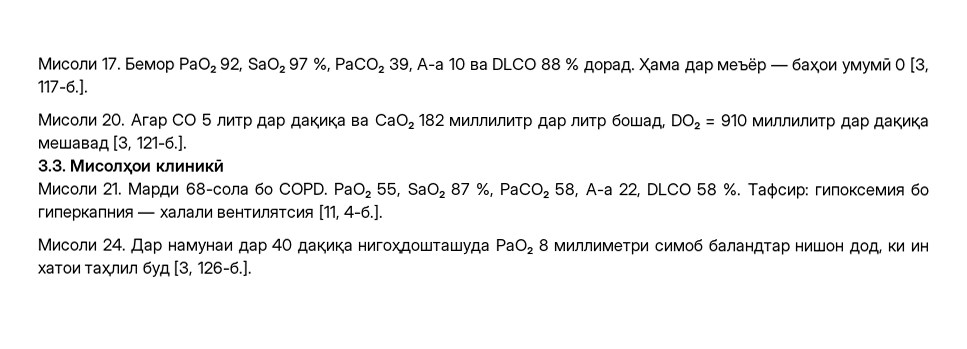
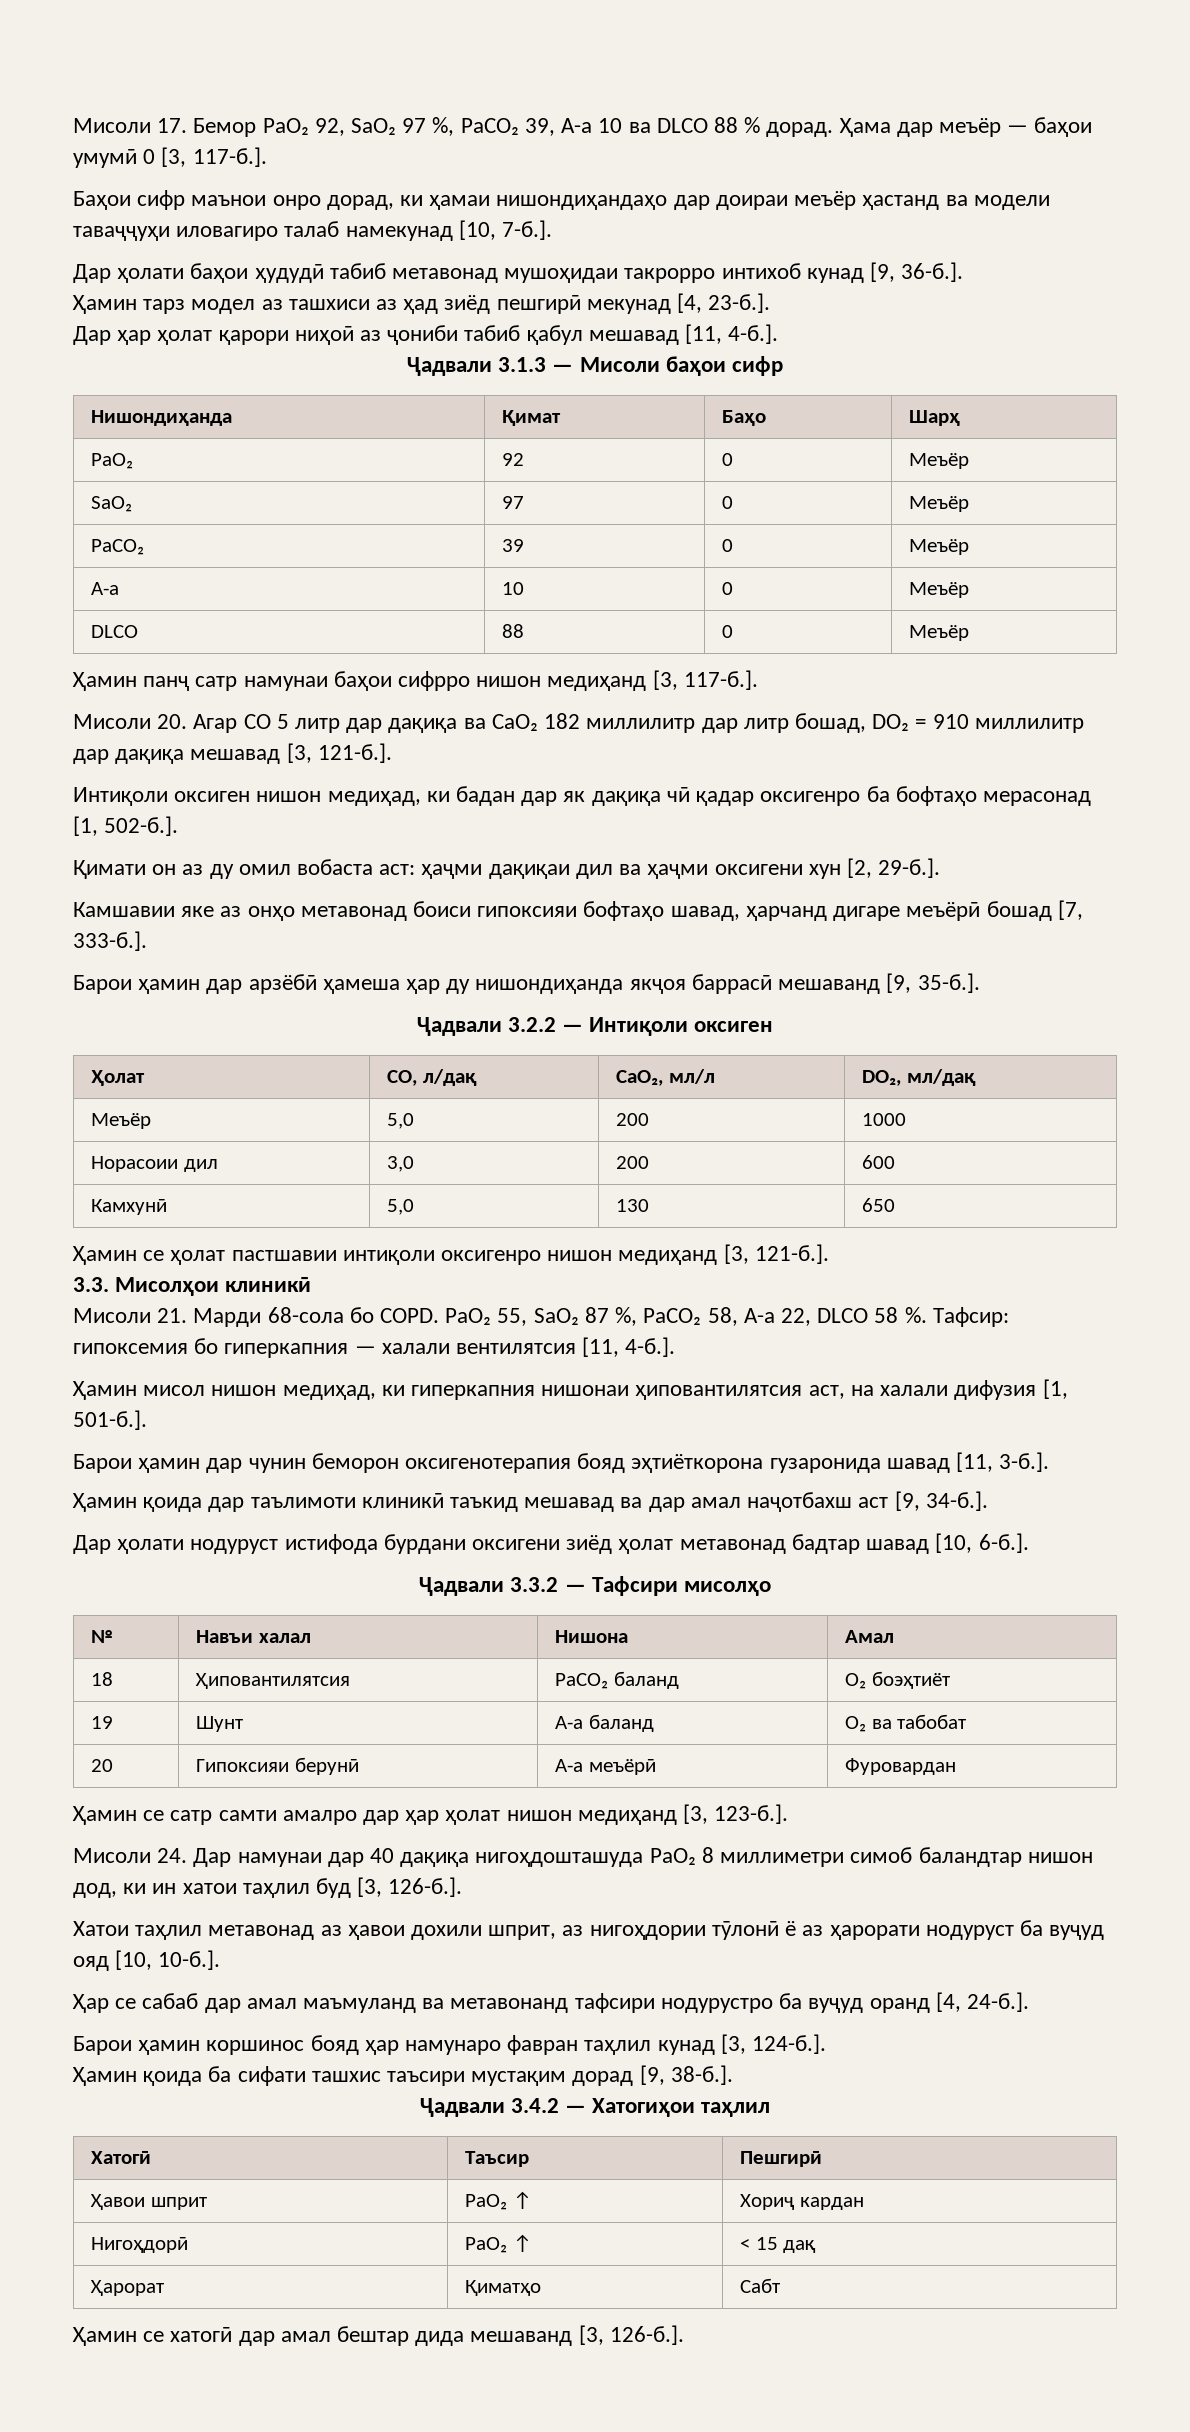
(89, 87) none -> [73,190,1050,210] [73,220,553,241] [73,262,964,283] [72,293,771,314] [73,324,779,345] [406,356,784,376] [91,410,233,426] [502,410,562,426] [722,410,767,426] [909,410,961,426] [91,453,134,469] [502,453,525,466] [722,453,734,466] [909,453,970,469] [91,496,133,512] [502,496,525,509] [722,496,734,509] [909,496,970,512] [91,539,145,555] [502,539,525,552] [722,539,734,552] [909,539,970,555] [91,582,120,595] [502,582,525,595] [722,582,734,595] [909,582,970,598] [91,625,139,638] [502,624,525,638] [722,625,734,638] [909,625,970,641] [72,670,758,691] // Баҳои сифр маънои онро дорад, ки ҳамаи нишондиҳандаҳо дар доираи меъёр ҳастанд ва модели таваҷҷуҳи иловагиро талаб намекунад [10, 7-б.]. // Дар ҳолати баҳои ҳудудӣ табиб метавонад мушоҳидаи такрорро интихоб кунад [9, 36-б.]. // Ҳамин тарз модел аз ташхиси аз ҳад зиёд пешгирӣ мекунад [4, 23-б.]. // Дар ҳар ҳолат қарори ниҳоӣ аз ҷониби табиб қабул мешавад [11, 4-б.]. // Ҷадвали 3.1.3 — Мисоли баҳои сифр // Нишондиҳанда | Қимат | Баҳо | Шарҳ // PaO₂ | 92 | 0 | Меъёр // SaO₂ | 97 | 0 | Меъёр // PaCO₂ | 39 | 0 | Меъёр // A-a | 10 | 0 | Меъёр // DLCO | 88 | 0 | Меъёр // Ҳамин панҷ сатр намунаи баҳои сифрро нишон медиҳанд [3, 117-б.].
(188, 143) none -> [73,786,1091,806] [73,816,179,836] [73,858,941,879] [73,900,1083,921] [73,931,147,951] [73,973,980,994] [416,1017,774,1036] [91,1070,146,1086] [387,1069,477,1086] [616,1069,715,1086] [862,1069,976,1086] [91,1113,152,1129] [387,1113,415,1129] [616,1113,650,1126] [862,1113,907,1126] [91,1156,218,1172] [387,1156,415,1172] [616,1156,650,1169] [862,1155,896,1169] [91,1199,168,1215] [387,1199,415,1215] [616,1199,650,1212] [862,1198,896,1212] [72,1244,829,1265] // Интиқоли оксиген нишон медиҳад, ки бадан дар як дақиқа чӣ қадар оксигенро ба бофтаҳо мерасонад [1, 502-б.]. // Қимати он аз ду омил вобаста аст: ҳаҷми дақиқаи дил ва ҳаҷми оксигени хун [2, 29-б.]. // Камшавии яке аз онҳо метавонад боиси гипоксияи бофтаҳо шавад, ҳарчанд дигаре меъёрӣ бошад [7, 333-б.]. // Барои ҳамин дар арзёбӣ ҳамеша ҳар ду нишондиҳанда якҷоя баррасӣ мешаванд [9, 35-б.]. // Ҷадвали 3.2.2 — Интиқоли оксиген // Ҳолат | CO, л/дақ | CaO₂, мл/л | DO₂, мл/дақ // Меъёр | 5,0 | 200 | 1000 // Норасоии дил | 3,0 | 200 | 600 // Камхунӣ | 5,0 | 130 | 650 // Ҳамин се ҳолат пастшавии интиқоли оксигенро нишон медиҳанд [3, 121-б.].
(384, 212) none -> [72,1379,1068,1400] [73,1410,147,1430] [73,1452,1050,1473] [72,1491,988,1512] [73,1533,1029,1554] [419,1576,771,1596] [91,1630,114,1643] [196,1630,311,1643] [555,1630,629,1643] [845,1630,895,1643] [91,1672,114,1686] [195,1673,351,1689] [555,1671,679,1689] [845,1671,950,1689] [91,1716,114,1729] [196,1716,244,1732] [555,1714,654,1732] [845,1714,967,1732] [91,1759,114,1772] [196,1757,359,1775] [555,1759,656,1775] [845,1758,957,1775] [72,1804,789,1825] // Ҳамин мисол нишон медиҳад, ки гиперкапния нишонаи ҳиповантилятсия аст, на халали дифузия [1, 501-б.]. // Барои ҳамин дар чунин беморон оксигенотерапия бояд эҳтиёткорона гузаронида шавад [11, 3-б.]. // Ҳамин қоида дар таълимоти клиникӣ таъкид мешавад ва дар амал наҷотбахш аст [9, 34-б.]. // Дар ҳолати нодуруст истифода бурдани оксигени зиёд ҳолат метавонад бадтар шавад [10, 6-б.]. // Ҷадвали 3.3.2 — Тафсири мисолҳо // № | Навъи халал | Нишона | Амал // 18 | Ҳиповантилятсия | PaCO₂ баланд | O₂ боэҳтиёт // 19 | Шунт | A-a баланд | O₂ ва табобат // 20 | Гипоксияи берунӣ | A-a меъёрӣ | Фуровардан // Ҳамин се сатр самти амалро дар ҳар ҳолат нишон медиҳанд [3, 123-б.].
(252, 268) none -> [73,1920,1105,1940] [73,1950,221,1971] [72,1992,1029,2013] [73,2034,827,2055] [72,2065,733,2086] [419,2098,771,2117] [91,2151,152,2164] [465,2151,530,2167] [740,2151,823,2167] [90,2194,207,2210] [465,2191,532,2210] [740,2194,864,2210] [91,2237,189,2253] [465,2234,532,2253] [740,2237,817,2253] [90,2280,165,2296] [465,2280,542,2296] [740,2278,781,2293] [72,2325,684,2346] // Хатои таҳлил метавонад аз ҳавои дохили шприт, аз нигоҳдории тӯлонӣ ё аз ҳарорати нодуруст ба вуҷуд ояд [10, 10-б.]. // Ҳар се сабаб дар амал маъмуланд ва метавонанд тафсири нодурустро ба вуҷуд оранд [4, 24-б.]. // Барои ҳамин коршинос бояд ҳар намунаро фавран таҳлил кунад [3, 124-б.]. // Ҳамин қоида ба сифати ташхис таъсири мустақим дорад [9, 38-б.]. // Ҷадвали 3.4.2 — Хатогиҳои таҳлил // Хатогӣ | Таъсир | Пешгирӣ // Ҳавои шприт | PaO₂ ↑ | Хориҷ кардан // Нигоҳдорӣ | PaO₂ ↑ | < 15 дақ // Ҳарорат | Қиматҳо | Сабт // Ҳамин се хатогӣ дар амал бештар дида мешаванд [3, 126-б.].

